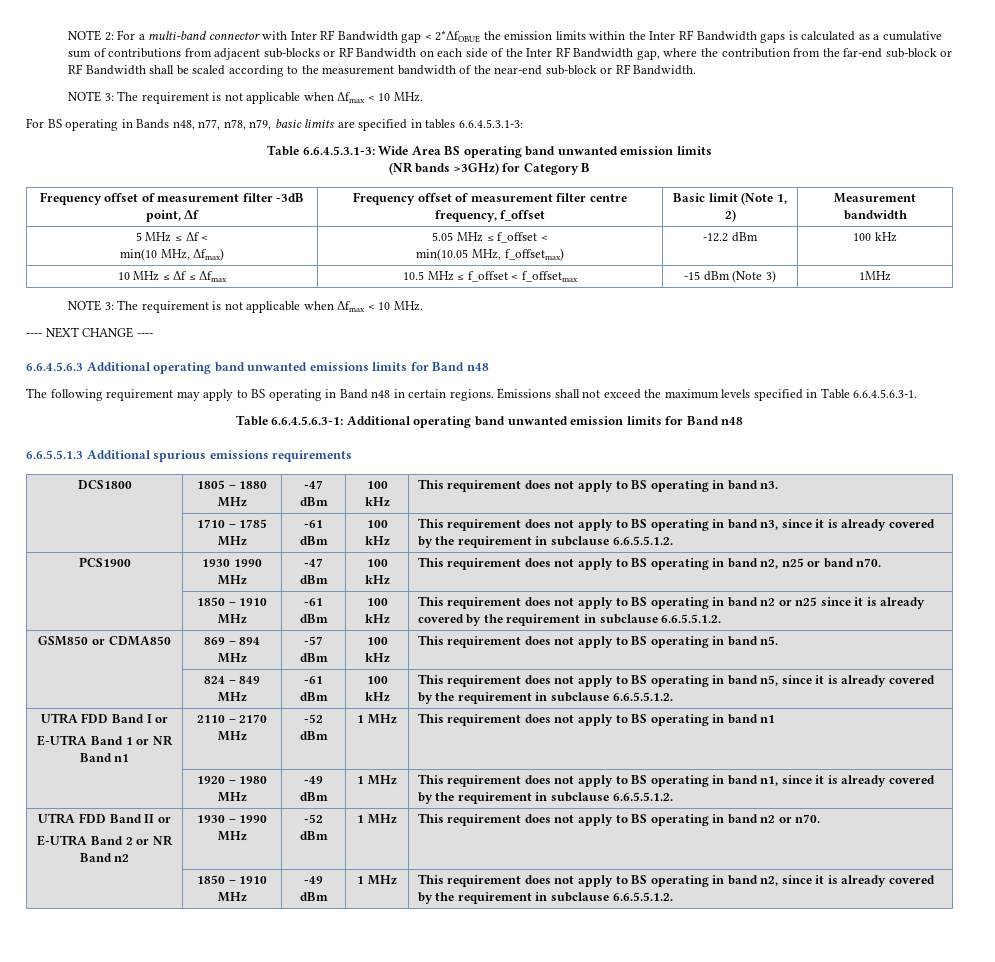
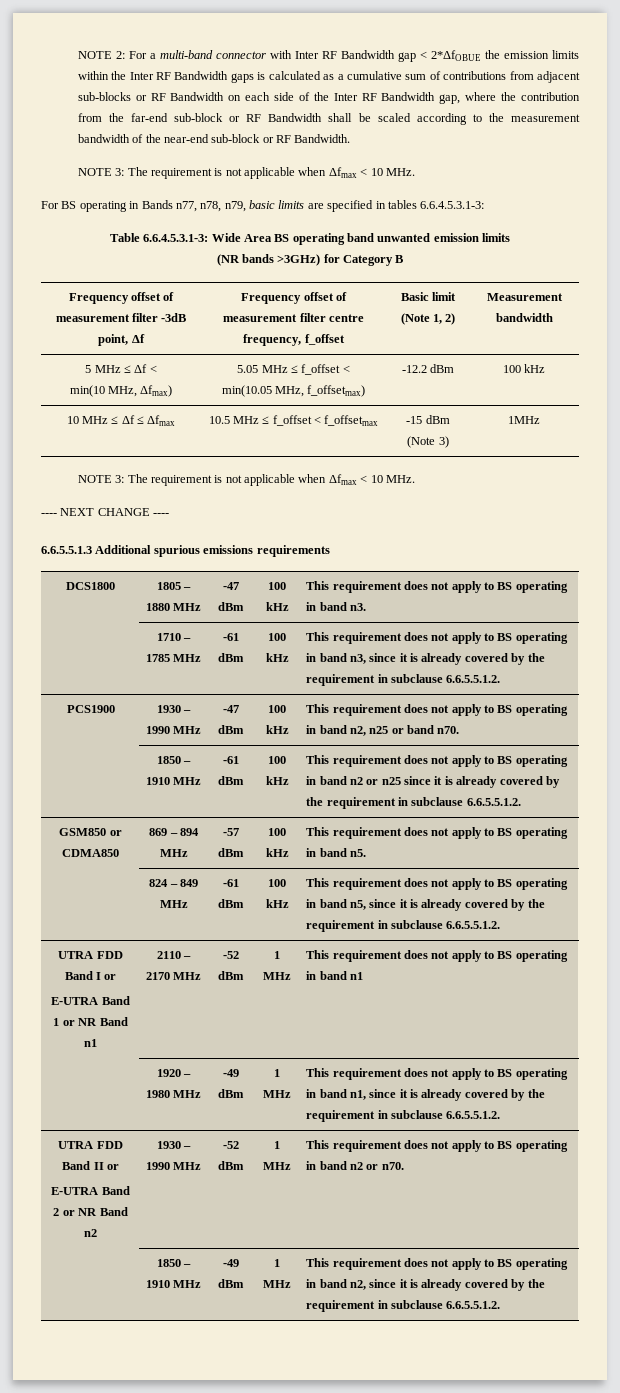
[172,120,195,130] n48, -> (173, 204) none
[26,362,489,374] [26,388,918,401] [235,415,744,428] // 6.6.4.5.6.3 Additional operating band unwanted emissions limits for Band n48 // The following requirement may apply to BS operating in Band n48 in certain regions. Emissions shall not exceed the maximum levels specified in Table 6.6.4.5.6.3-1. // Table 6.6.4.5.6.3-1: Additional operating band unwanted emission limits for Band n48 -> (170, 514) none
(231, 563) none -> [183,710,192,713] –

